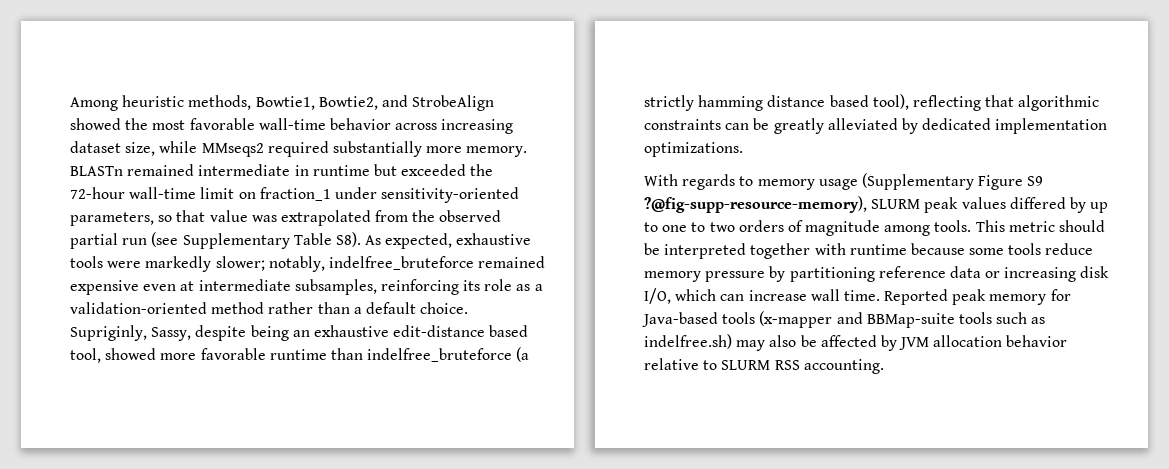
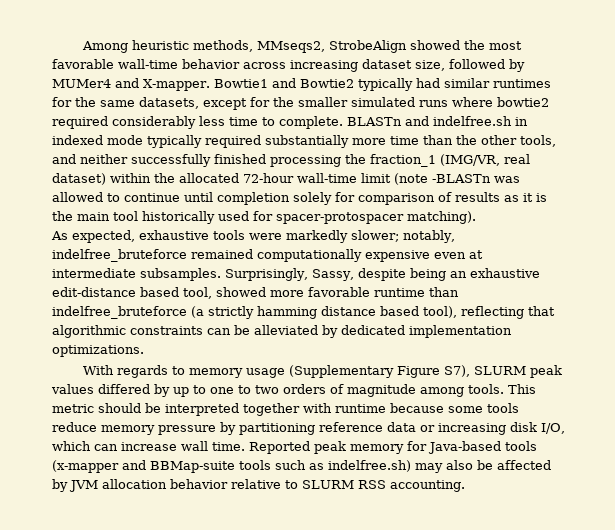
[255,95,408,110] Bowtie1, Bowtie2, and -> [256,41,325,53] MMseqs2,
[159,141,528,157] [70,164,494,176] [70,187,520,203] [70,210,502,226] [70,232,361,249] while MMseqs2 required substantially more memory. BLASTn remained intermediate in runtime but exceeded the 72-hour wall-time limit on fraction_1 under sensitivity-oriented parameters, so that value was extrapolated from the observed partial run (see Supplementary Table S8). -> [449,59,525,72] [52,78,551,91] [52,97,549,110] [52,116,528,129] [52,135,556,148] [52,154,530,167] [52,173,520,185] [52,192,547,205] [52,211,476,224] followed by MUMer4 and X-mapper. Bowtie1 and Bowtie2 typically had similar runtimes for the same datasets, except for the smaller simulated runs where bowtie2 required considerably less time to complete. BLASTn and indelfree.sh in indexed mode typically required substantially more time than the other tools, and neither successfully finished processing the fraction_1 (IMG/VR, real dataset) within the allocated 72-hour wall-time limit (note -BLASTn was allowed to continue until completion solely for comparison of results as it is the main tool historically used for spacer-protospacer matching). //
(546, 262) none -> [257,249,362,262] computationally
[294,279,543,295] [70,302,469,314] [70,325,147,341] subsamples, reinforcing its role as a validation-oriented method rather than a default choice. Supriginly, -> [140,268,308,281] subsamples. Surprisingly,
[773,118,824,134] greatly -> (250, 330) none
[1027,176,1044,186] [644,196,867,213] S9 ?@fig-supp-resource-memory), -> [443,365,470,377] S7),

